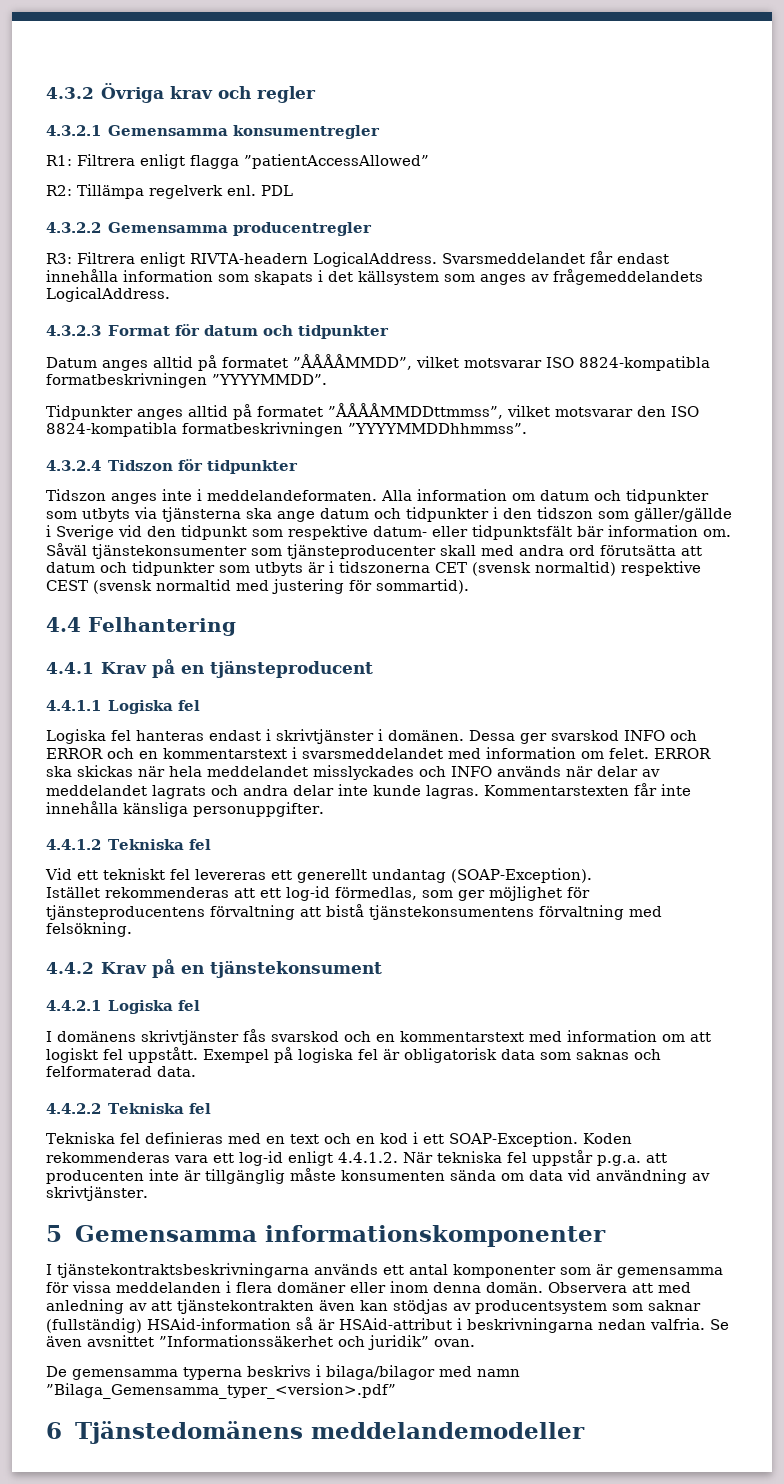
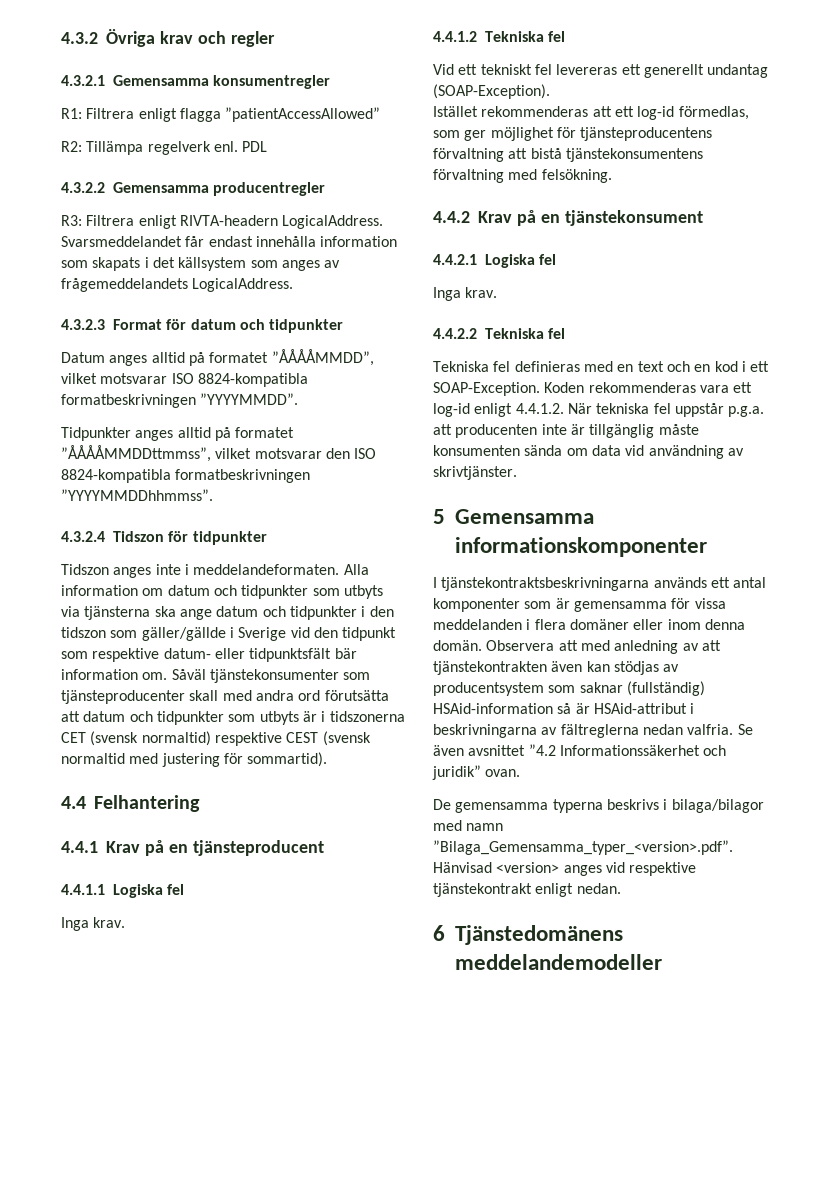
[46,729,697,744] [46,747,711,759] [46,765,660,780] [46,783,691,799] [46,801,324,817] Logiska fel hanteras endast i skrivtjänster i domänen. Dessa ger svarskod INFO och ERROR och en kommentarstext i svarsmeddelandet med information om felet. ERROR ska skickas när hela meddelandet misslyckades och INFO används när delar av meddelandet lagrats och andra delar inte kunde lagras. Kommentarstexten får inte innehålla känsliga personuppgifter. -> [61,917,126,931] Inga krav.
[46,1029,711,1045] [46,1047,661,1063] [46,1066,196,1077] I domänens skrivtjänster fås svarskod och en kommentarstext med information om att logiskt fel uppstått. Exempel på logiska fel är obligatorisk data som saknas och felformaterad data. -> [433,287,498,301] Inga krav.
(593, 1325) none -> [541,724,639,738] av fältreglerna
[159,1335,333,1347] ”Informationssäkerhet -> [528,744,700,756] ”4.2 Informationssäkerhet
[46,1383,396,1399] ”Bilaga_Gemensamma_typer_<version>.pdf” -> [433,840,733,855] [433,862,697,876] [433,883,621,897] ”Bilaga_Gemensamma_typer_<version>.pdf”. Hänvisad <version> anges vid respektive tjänstekontrakt enligt nedan.

